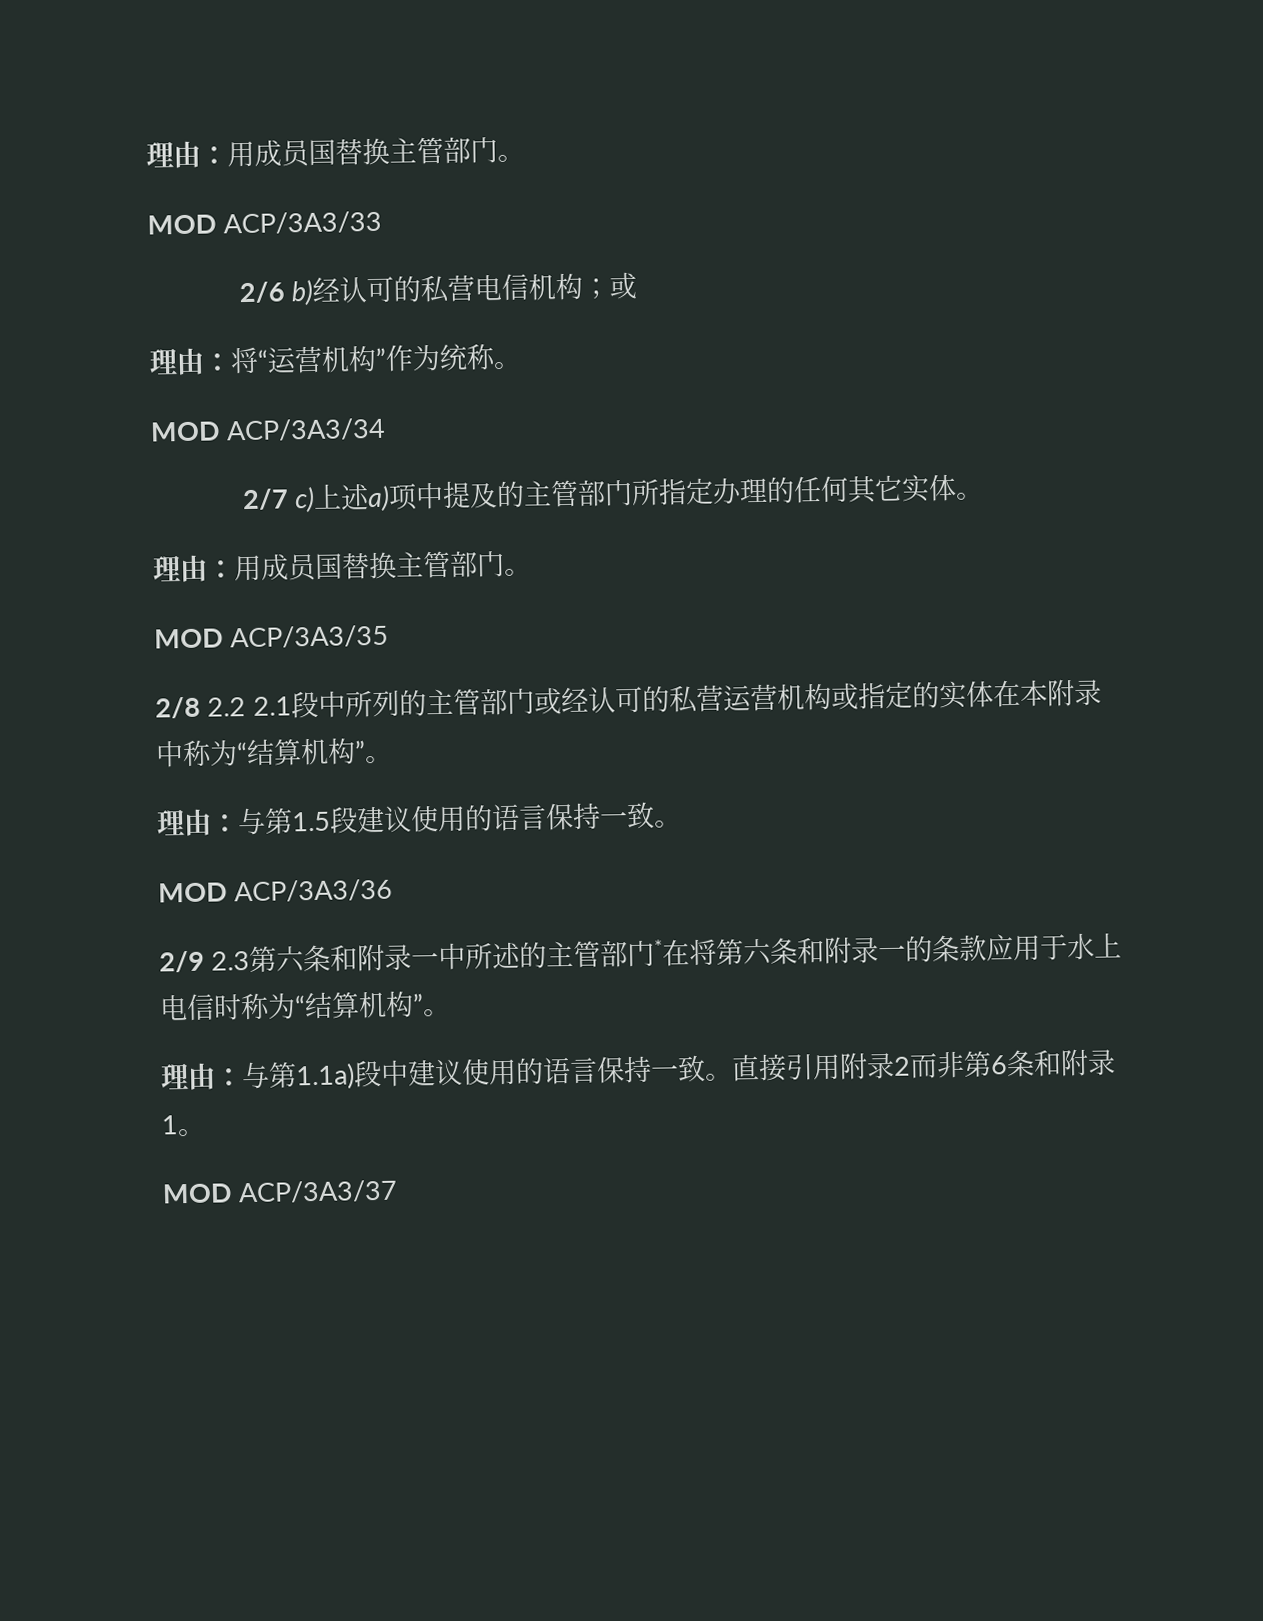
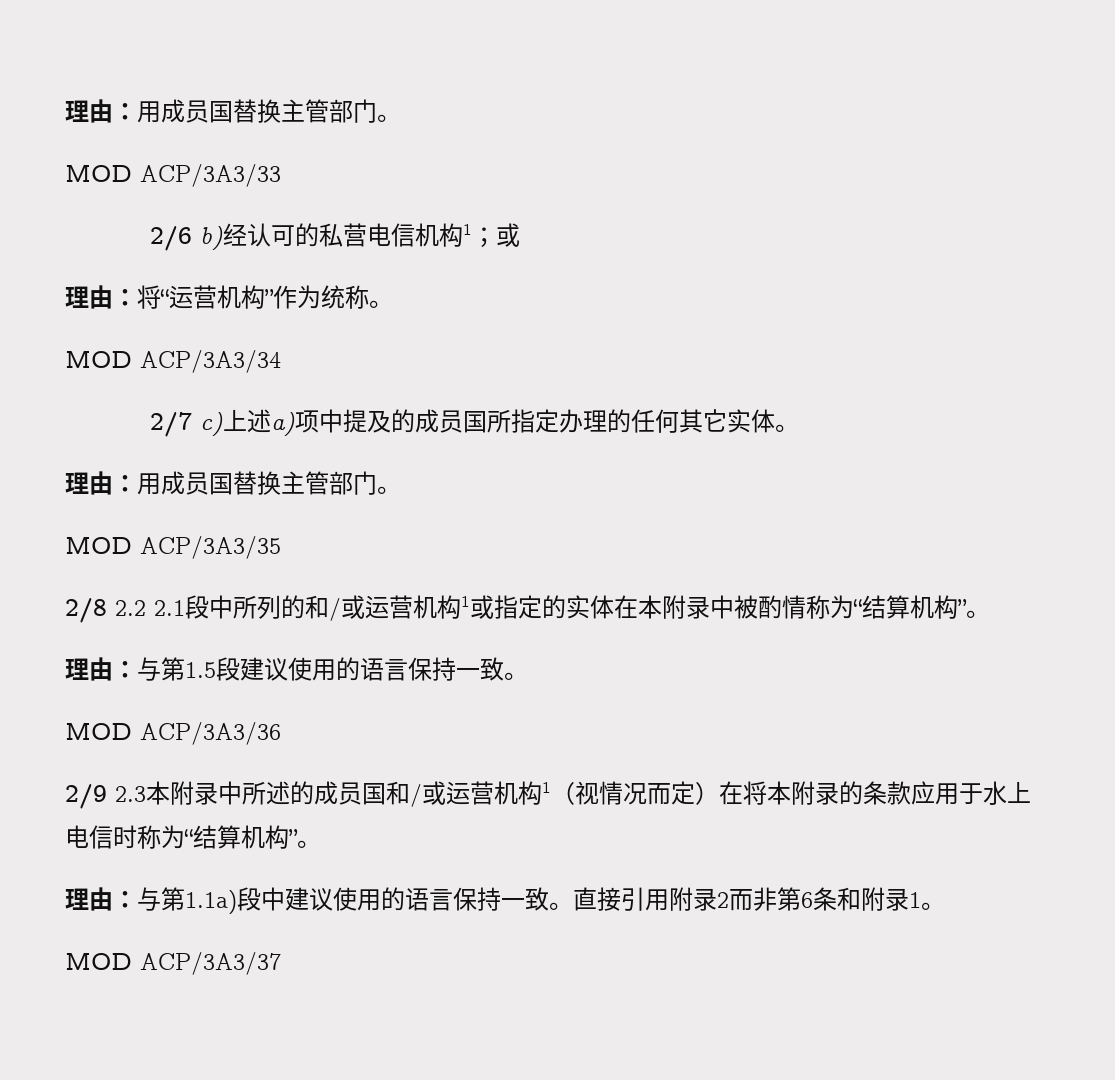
(584, 286) none -> [463,224,473,235] 1
[523,478,634,508] 主管部门 -> [415,409,488,433] 成员国
[425,682,832,716] 主管部门或经认可的私营运营机构 -> [305,595,470,621] 和/或运营机构1
(184, 754) none -> [734,595,806,619] 被酌情
[249,936,907,974] 第六条和附录一中所述的主管部门*在将第六条和附录一 -> [146,781,839,807] 本附录中所述的成员国和/或运营机构1（视情况而定）在将本附录

